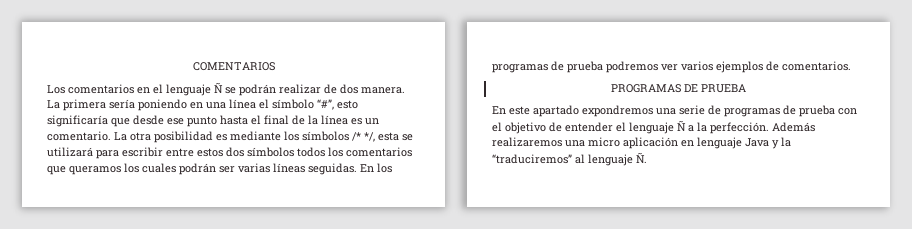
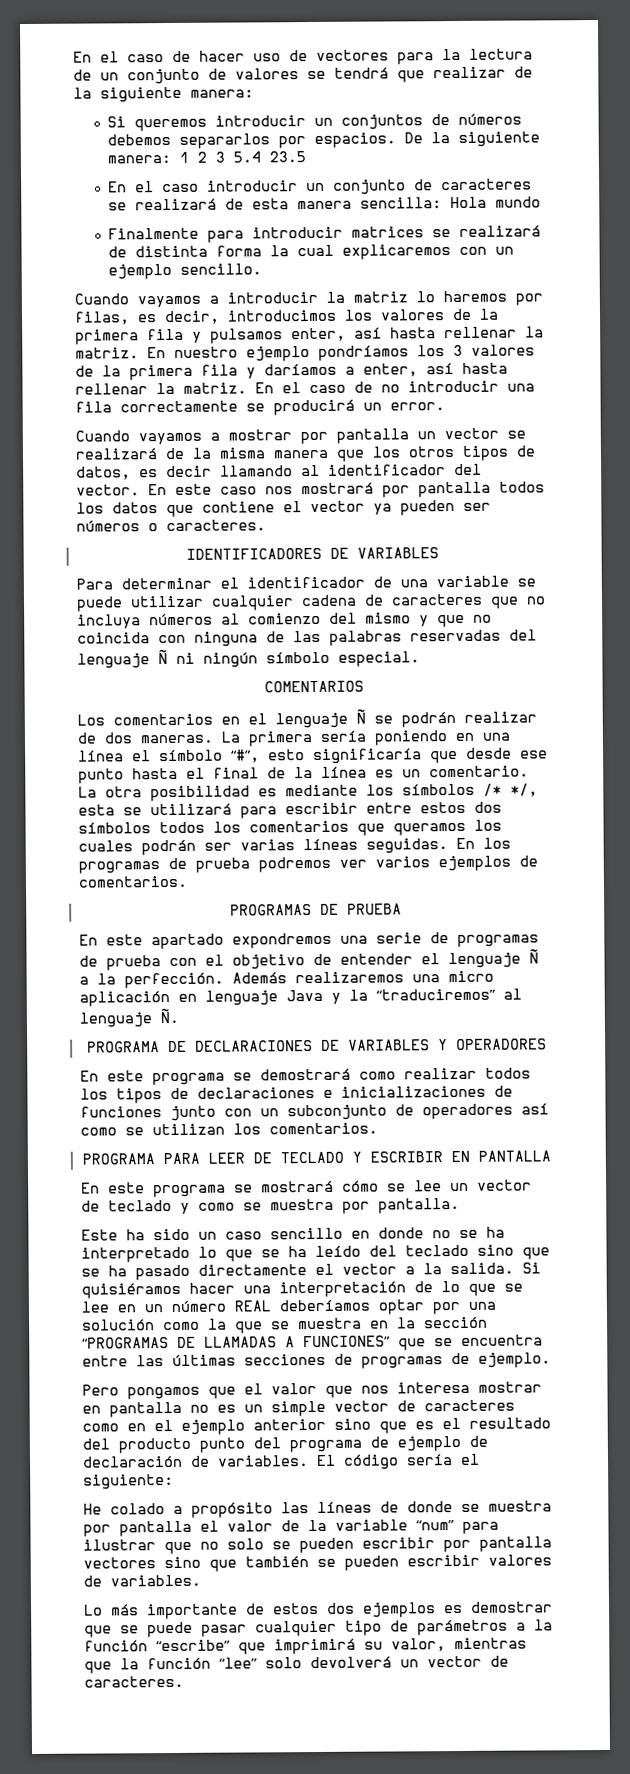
(192, 66) none -> [73,48,533,65] [73,66,533,85] [73,86,254,103] [107,113,523,132] [107,131,541,149] [107,151,307,164] [108,178,533,195] [108,196,542,211] [108,225,542,243] [108,244,515,260] [108,263,263,280] [74,290,543,308] [74,308,499,325] [75,326,544,345] [75,344,535,362] [75,362,508,381] [75,380,535,395] [75,399,445,416] [75,427,526,445] [75,445,535,462] [76,463,482,480] [76,481,545,498] [76,500,491,518] [76,519,266,532] [186,547,439,560] [76,575,536,590] [76,593,546,612] [77,612,492,629] [77,629,537,647] [77,649,420,669] En el caso de hacer uso de vectores para la lectura de un conjunto de valores se tendrá que realizar de la siguiente manera: // Si queremos introducir un conjuntos de números debemos separarlos por espacios. De la siguiente manera: 1 2 3 5.4 23.5 // En el caso introducir un conjunto de caracteres se realizará de esta manera sencilla: Hola mundo // Finalmente para introducir matrices se realizará de distinta forma la cual explicaremos con un ejemplo sencillo. // Cuando vayamos a introducir la matriz lo haremos por filas, es decir, introducimos los valores de la primera fila y pulsamos enter, así hasta rellenar la matriz. En nuestro ejemplo pondríamos los 3 valores de la primera fila y daríamos a enter, así hasta rellenar la matriz. En el caso de no introducir una fila correctamente se producirá un error. // Cuando vayamos a mostrar por pantalla un vector se realizará de la misma manera que los otros tipos de datos, es decir llamando al identificador del vector. En este caso nos mostrará por pantalla todos los datos que contiene el vector ya pueden ser números o caracteres. // IDENTIFICADORES DE VARIABLES // Para determinar el identificador de una variable se puede utilizar cualquier cadena de caracteres que no incluya números al comienzo del mismo y que no coincida con ninguna de las palabras reservadas del lenguaje Ñ ni ningún símbolo especial. //
[361,87,405,94] manera. -> [140,734,213,744] maneras.
(647, 157) none -> [86,1038,547,1053] [80,1067,531,1086] [80,1085,513,1104] [80,1103,549,1122] [80,1122,378,1136] [82,1150,551,1165] [81,1179,532,1198] [81,1198,460,1214] [81,1226,505,1241] [81,1244,550,1263] [81,1262,541,1281] [81,1280,523,1299] [81,1299,496,1315] [82,1316,488,1334] [82,1334,543,1351] [82,1352,551,1369] [82,1381,542,1400] [82,1399,515,1418] [82,1417,551,1435] [82,1435,488,1454] [82,1453,480,1470] [83,1474,174,1490] [83,1500,552,1518] [83,1519,499,1537] [83,1536,552,1555] [83,1554,552,1572] [83,1574,201,1587] [84,1601,553,1620] [84,1619,553,1638] [84,1637,527,1655] [84,1655,509,1674] [84,1675,184,1688] // PROGRAMA DE DECLARACIONES DE VARIABLES Y OPERADORES // En este programa se demostrará como realizar todos los tipos de declaraciones e inicializaciones de funciones junto con un subconjunto de operadores así como se utilizan los comentarios. // PROGRAMA PARA LEER DE TECLADO Y ESCRIBIR EN PANTALLA // En este programa se mostrará cómo se lee un vector de teclado y como se muestra por pantalla. // Este ha sido un caso sencillo en donde no se ha interpretado lo que se ha leído del teclado sino que se ha pasado directamente el vector a la salida. Si quisiéramos hacer una interpretación de lo que se lee en un número REAL deberíamos optar por una solución como la que se muestra en la sección “PROGRAMAS DE LLAMADAS A FUNCIONES” que se encuentra entre las últimas secciones de programas de ejemplo. // Pero pongamos que el valor que nos interesa mostrar en pantalla no es un simple vector de caracteres como en el ejemplo anterior sino que es el resultado del producto punto del programa de ejemplo de declaración de variables. El código sería el siguiente: // He colado a propósito las líneas de donde se muestra por pantalla el valor de la variable “num” para ilustrar que no solo se pueden escribir por pantalla vectores sino que también se pueden escribir valores de variables. // Lo más importante de estos dos ejemplos es demostrar que se puede pasar cualquier tipo de parámetros a la función “escribe” que imprimirá su valor, mientras que la función “lee” solo devolverá un vector de caracteres.

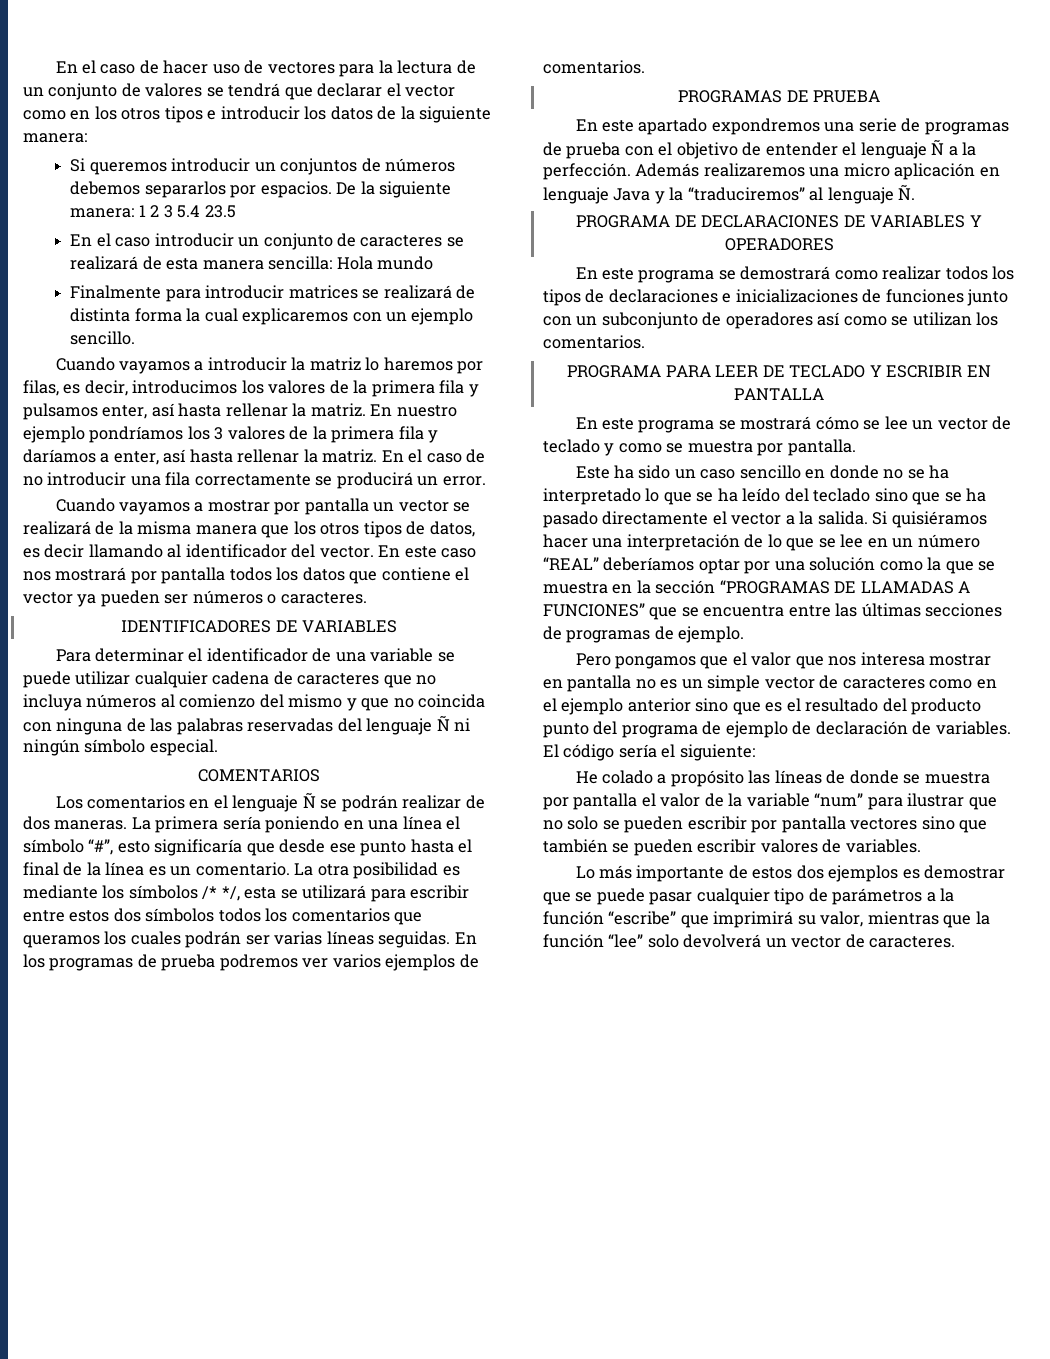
[433,66,506,79] realizar -> [317,83,456,97] [23,106,373,123] declarar el vector como en los otros tipos e introducir los datos
[234,1300,271,1312] REAL -> [543,557,599,570] “REAL”

